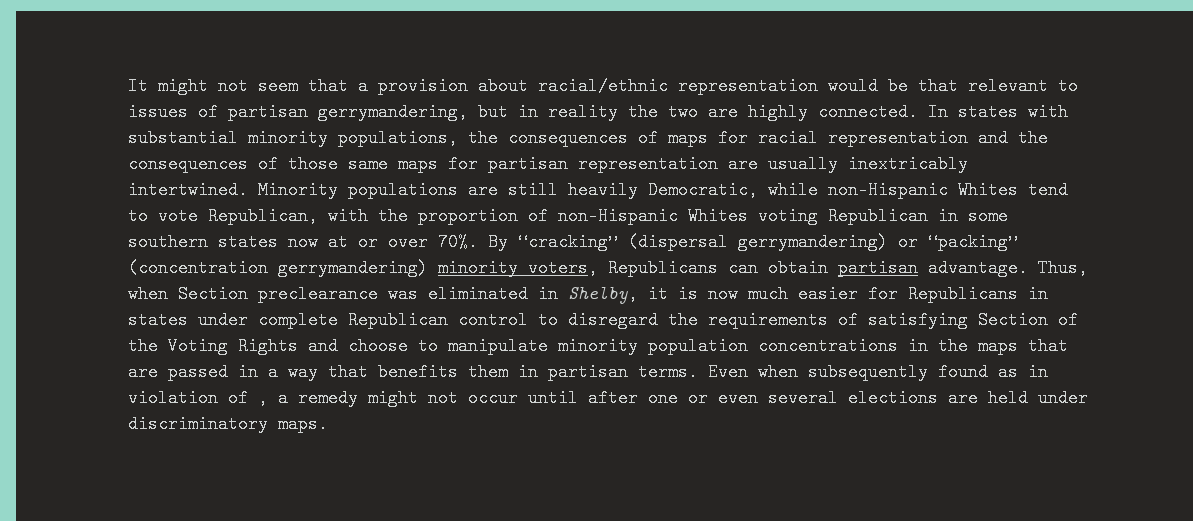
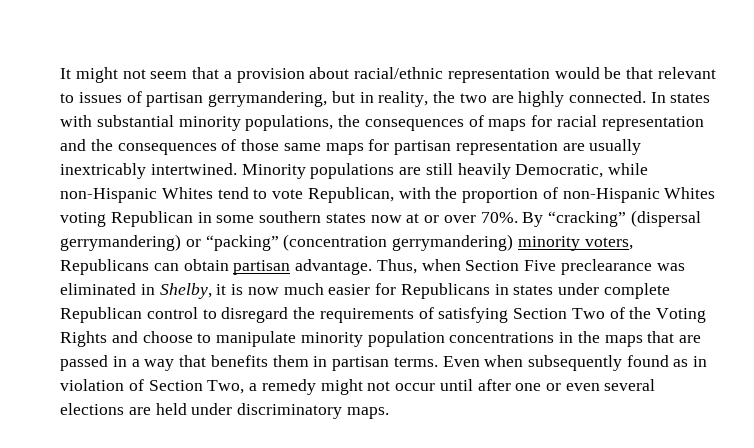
[547,103,618,121] reality -> [378,91,429,107] reality,
(248, 294) none -> [524,260,557,271] Five
(1048, 320) none -> [571,308,605,319] Two
[257,389,268,407] , -> [148,380,245,394] Section Two,

